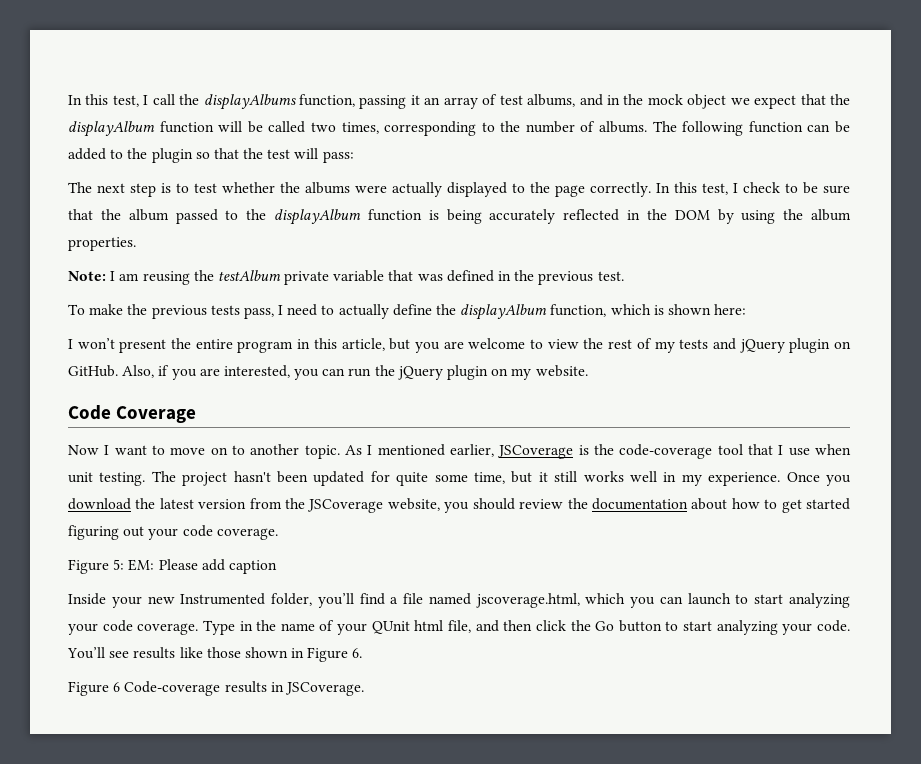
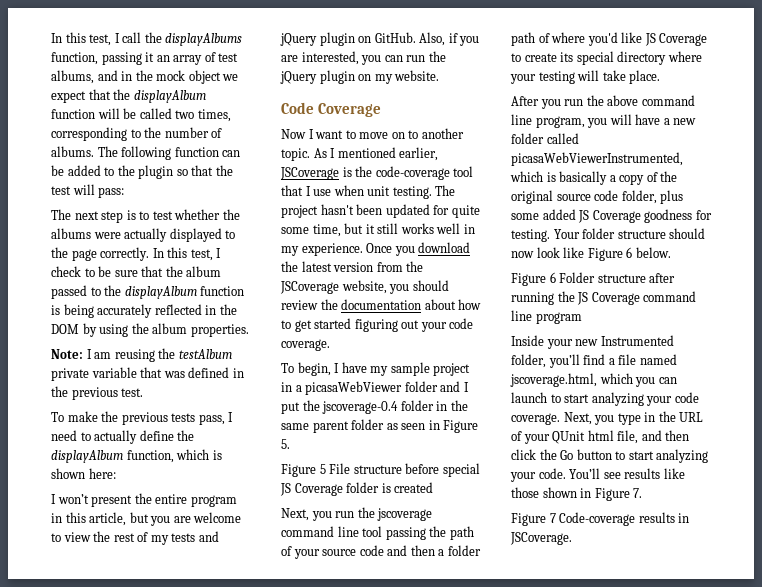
[68,559,277,574] Figure 5: EM: Please add caption -> [281,362,471,376] [281,381,469,395] [281,400,468,414] [281,419,479,433] [281,439,290,449] [281,463,480,477] [280,482,434,496] [281,507,433,521] [281,526,474,540] [281,545,481,559] [511,32,708,46] [511,51,702,65] [510,70,661,84] [511,95,695,109] [511,114,697,128] [511,133,579,144] [511,152,683,166] [510,171,678,185] [511,190,684,204] [511,209,712,223] [511,228,706,242] [511,247,671,261] [511,272,676,286] [511,291,697,305] [511,310,582,324] To begin, I have my sample project in a picasaWebViewer folder and I put the jscoverage-0.4 folder in the same parent folder as seen in Figure 5. // Figure 5 File structure before special JS Coverage folder is created // Next, you run the jscoverage command line tool passing the path of your source code and then a folder path of where you'd like JS Coverage to create its special directory where your testing will take place. // After you run the above command line program, you will have a new folder called picasaWebViewerInstrumented, which is basically a copy of the original source code folder, plus some added JS Coverage goodness for testing. Your folder structure should now look like Figure 6 below. // Figure 6 Folder structure after running the JS Coverage command line program
[202,620,315,635] Type in the name -> [563,411,704,425] Next, you type in the URL
[352,648,363,658] [68,681,121,696] 6. // Figure 6 -> [633,488,643,498] [511,513,556,526] 7. // Figure 7

